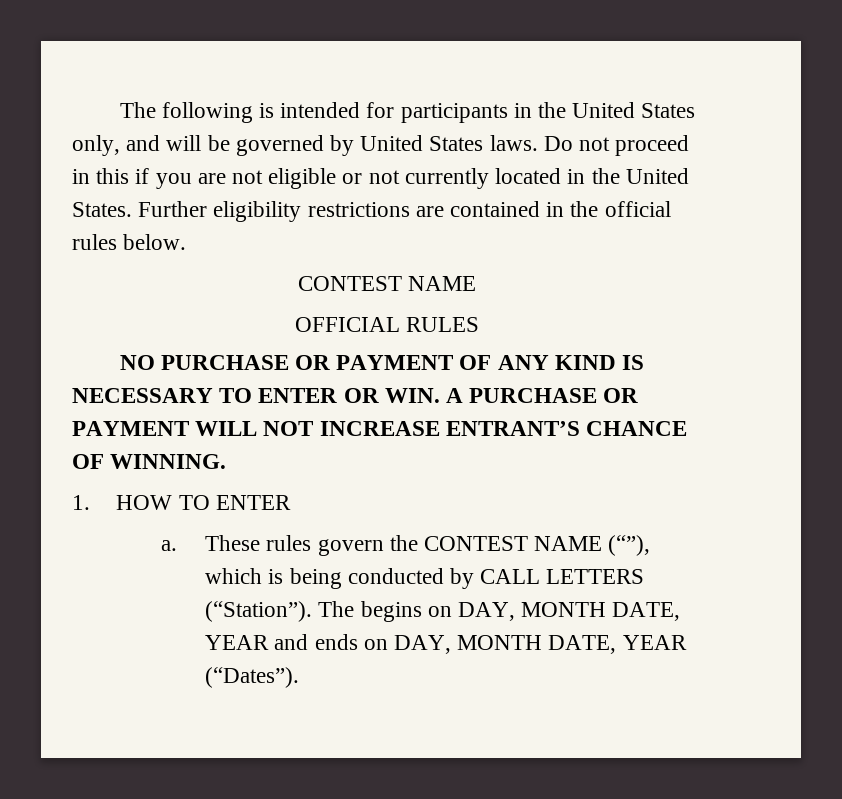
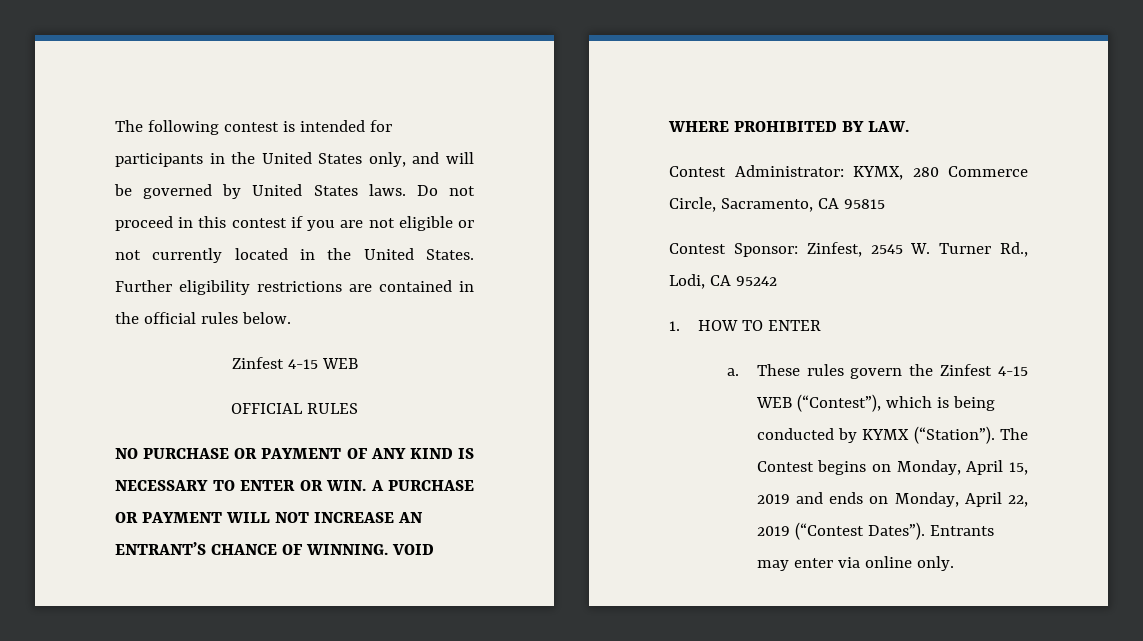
(253, 112) none -> [223,122,279,132] contest
(130, 176) none -> [231,218,287,228] contest
[297,276,477,291] CONTEST NAME -> [231,357,358,369] Zinfest 4-15 WEB
(440, 428) none -> [397,512,423,523] AN
(227, 461) none -> [391,544,434,555] [668,121,909,132] [669,165,1028,180] [669,197,885,212] [669,242,1028,257] [669,274,777,289] VOID WHERE PROHIBITED BY LAW. // Contest Administrator: KYMX, 280 Commerce Circle, Sacramento, CA 95815 // Contest Sponsor: Zinfest, 2545 W. Turner Rd., Lodi, CA 95242
[424,535,651,556] CONTEST NAME (“”), -> [940,364,1028,376] [755,394,881,412] Zinfest 4-15 WEB (“Contest”),
[480,569,645,584] CALL LETTERS -> [862,429,910,440] KYMX
(355, 609) none -> [756,461,814,472] Contest
[458,602,681,621] [205,634,687,654] [205,667,300,688] DAY, MONTH DATE, YEAR and ends on DAY, MONTH DATE, YEAR (“Dates”). -> [896,460,1028,475] [756,492,1028,507] [756,522,994,540] [756,556,954,571] Monday, April 15, 2019 and ends on Monday, April 22, 2019 (“Contest Dates”). Entrants may enter via online only.

